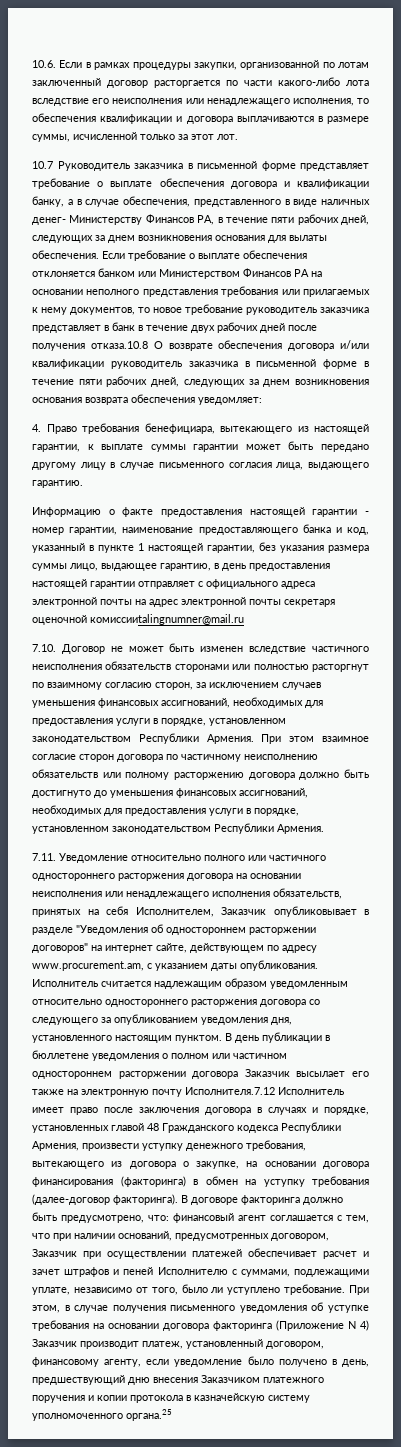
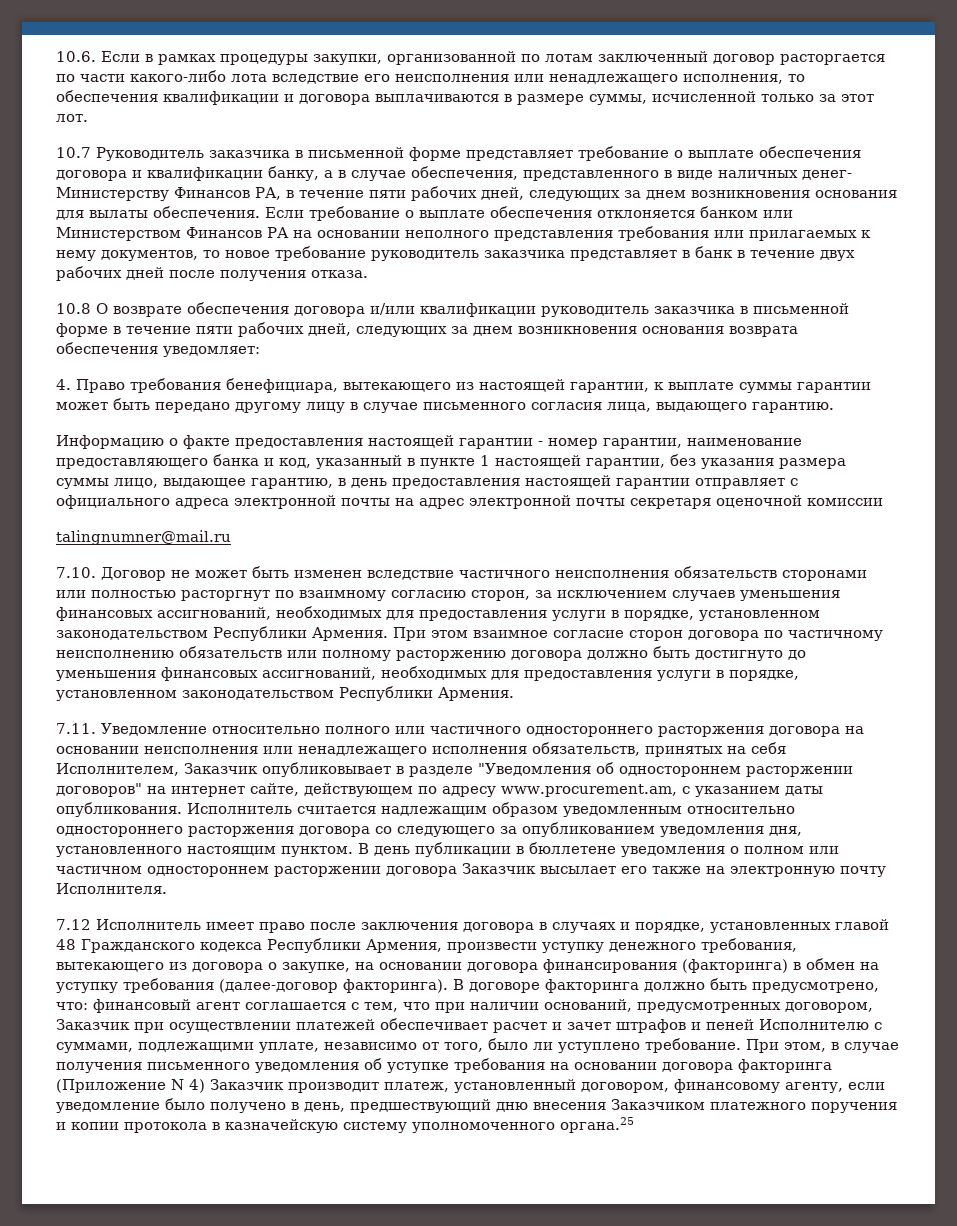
[90,341,148,349] отказа.10.8 -> [311,270,368,278] [56,303,91,314] отказа. // 10.8
[90,614,244,625] комиссииtalingnumner@mail.ru -> [807,498,883,506] [56,530,231,545] комиссии // talingnumner@mail.ru
[185,1087,275,1095] Исполнителя.7.12 -> [56,883,167,894] [56,919,91,930] Исполнителя. // 7.12

